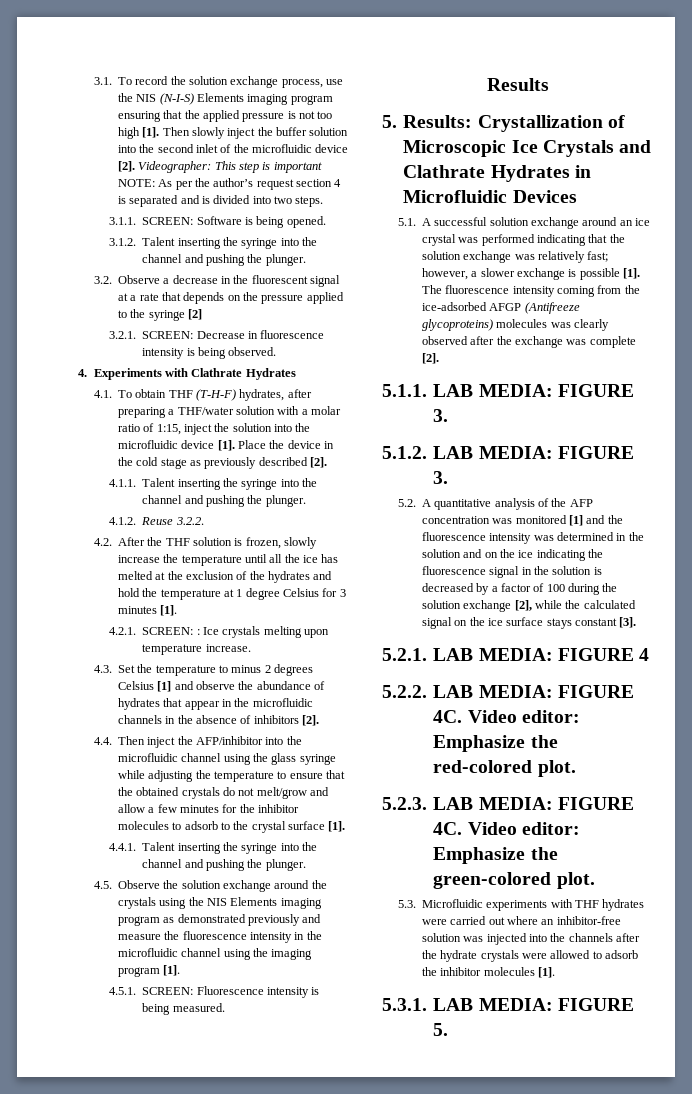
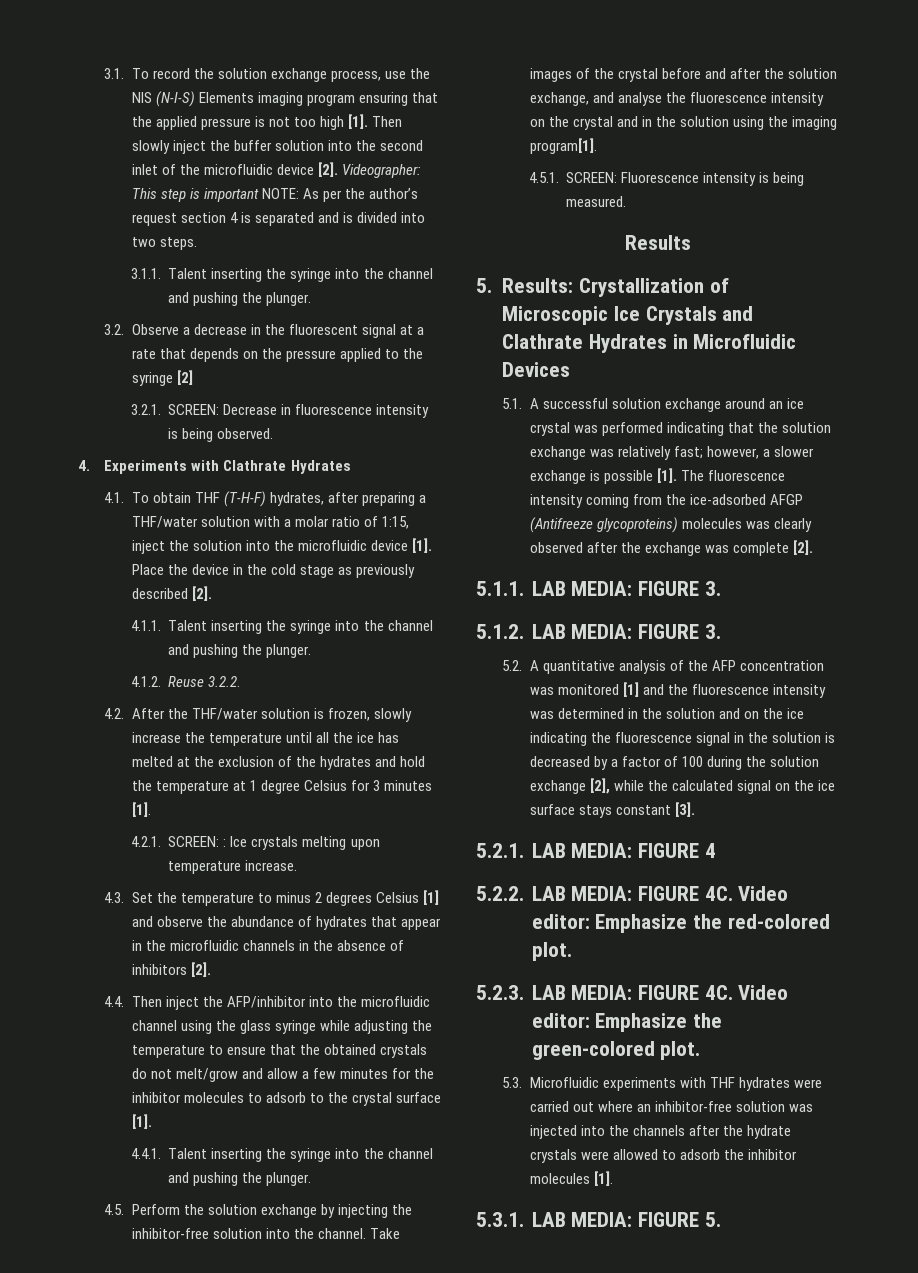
[142,216,326,228] [109,238,137,246] SCREEN: Software is being opened. // 3.1.2. -> (161, 273) none
[165,538,190,546] THF -> [191,708,258,720] THF/water
[117,880,327,892] [117,897,322,909] [117,914,322,926] [117,931,322,943] [117,948,222,957] Observe the solution exchange around the crystals using the NIS Elements imaging program as demonstrated previously and measure the fluorescence intensity in the microfluidic channel -> [131,1204,413,1218] [131,1228,401,1239] [529,68,838,82] [529,92,825,106] [529,116,730,130] Perform the solution exchange by injecting the inhibitor-free solution into the channel. Take images of the crystal before and after the solution exchange, and analyse the fluorescence intensity on the crystal and in the solution
[117,965,181,977] program [1]. -> [529,138,597,154] program[1].

